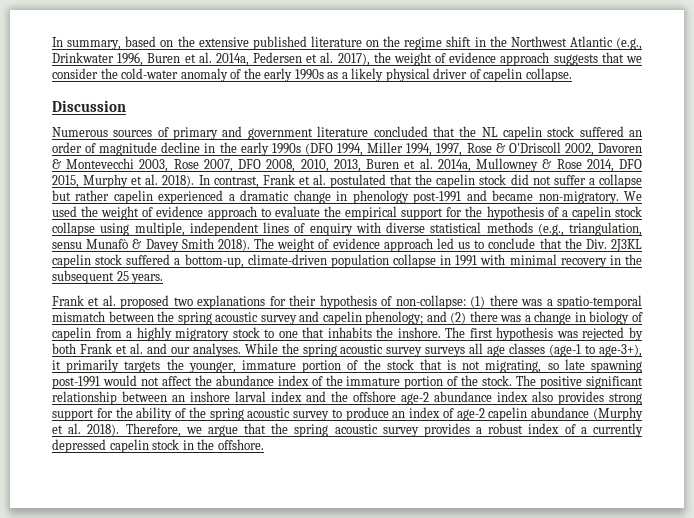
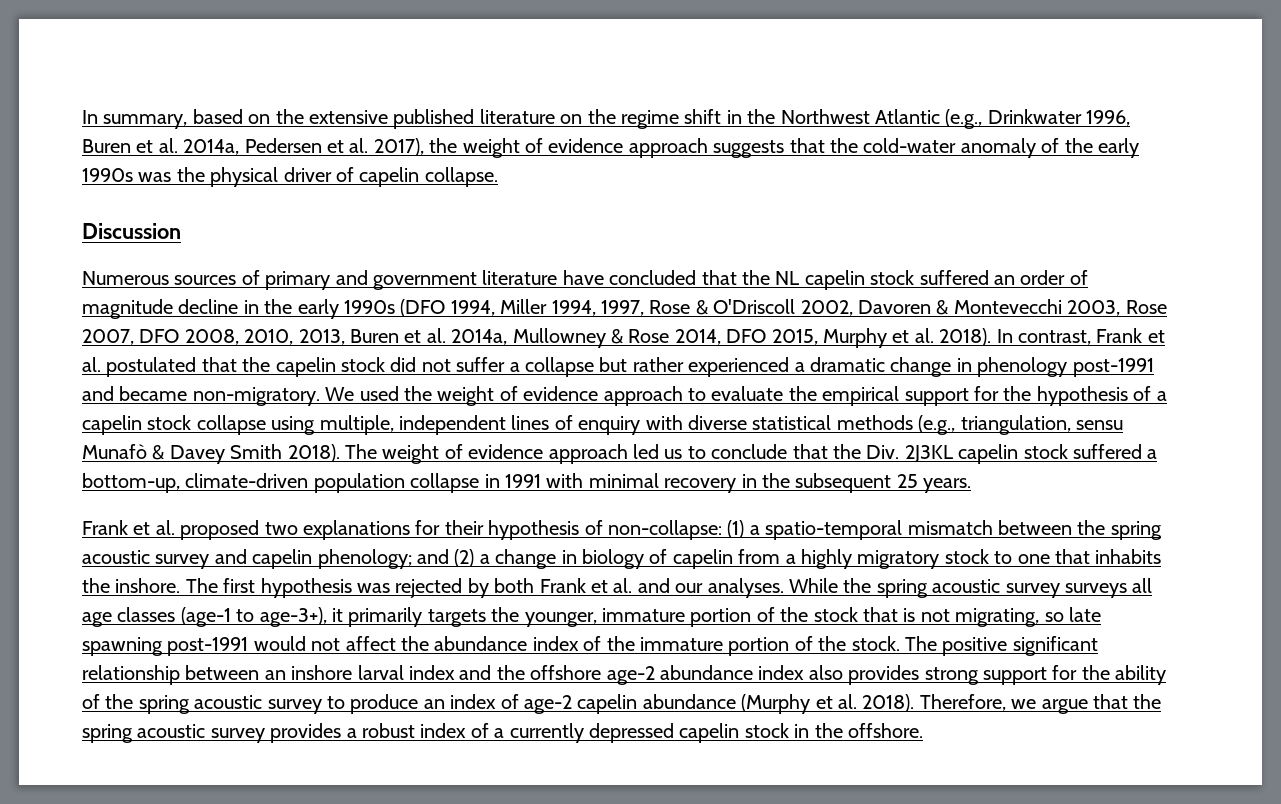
[626,56,642,63] [52,68,98,79] we consider -> (825, 145) none
[327,68,384,82] as a likely -> [138,167,205,182] was the
(369, 131) none -> [562,270,604,285] have
[113,190,153,204] capelin -> (684, 364) none
[489,295,543,306] there was -> (745, 529) none
[469,311,522,322] there was -> (475, 558) none

